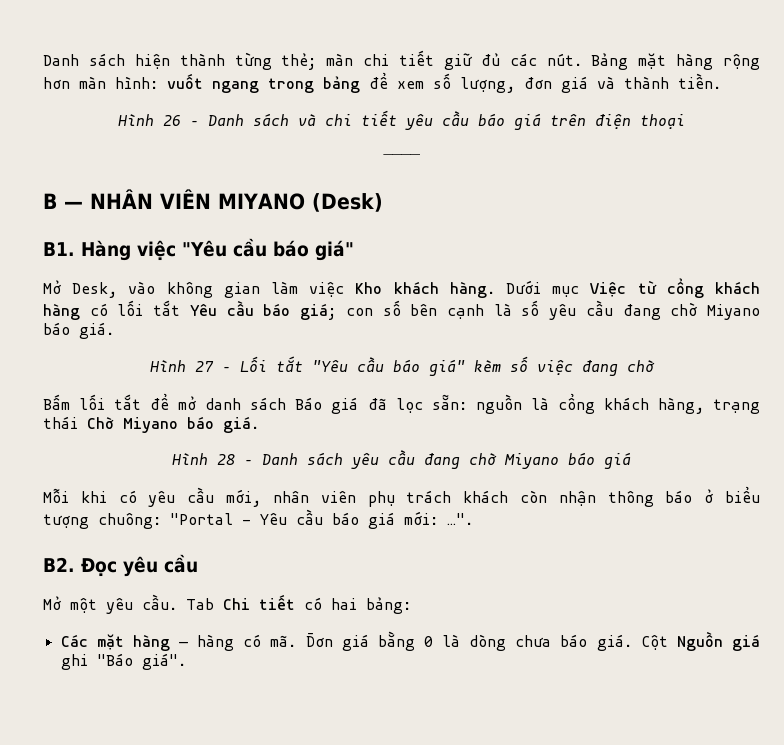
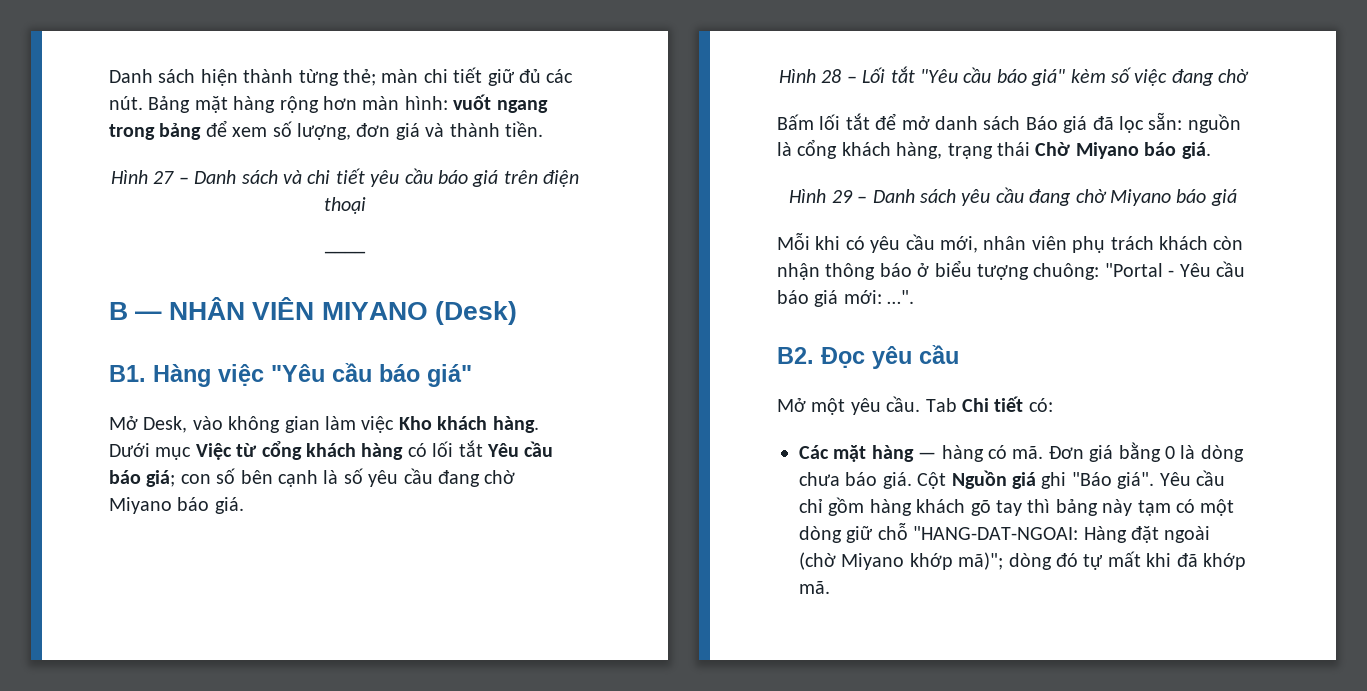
[163,115,181,126] 26 -> [153,171,175,184] 27
[194,361,214,372] 27 -> [821,69,842,83] 28
[217,454,235,465] 28 -> [831,190,853,203] 29
[304,597,411,614] có hai bảng: -> [1028,398,1053,412] có:
(186, 661) none -> [1159,470,1225,486] [799,497,1235,516] [799,523,1211,543] [799,551,1246,570] [799,581,830,594] Yêu cầu chỉ gồm hàng khách gõ tay thì bảng này tạm có một dòng giữ chỗ "HANG-DAT-NGOAI: Hàng đặt ngoài (chờ Miyano khớp mã)"; dòng đó tự mất khi đã khớp mã.

